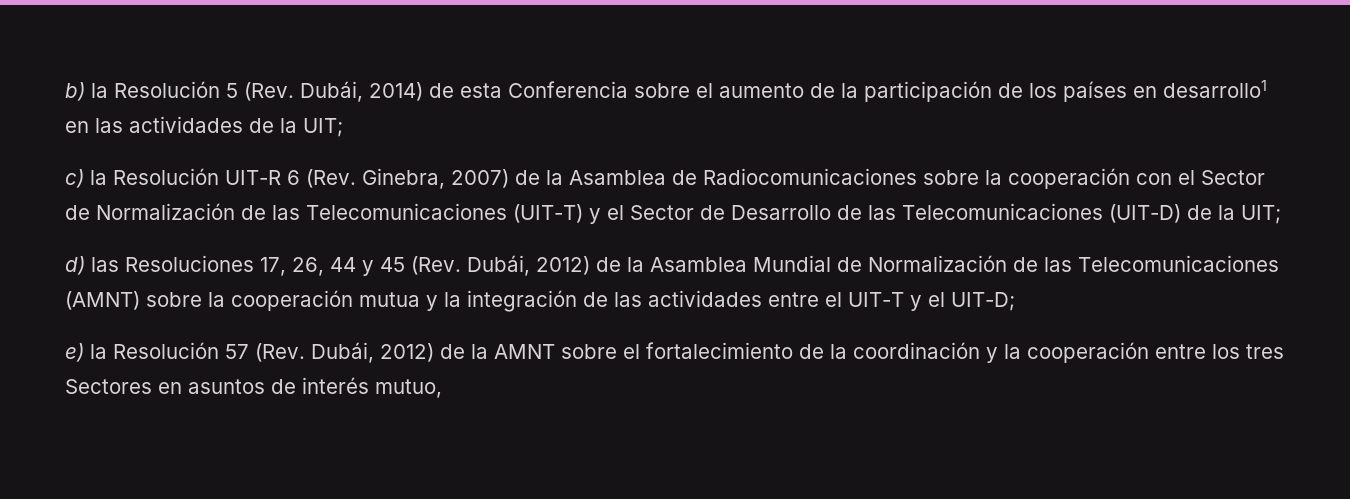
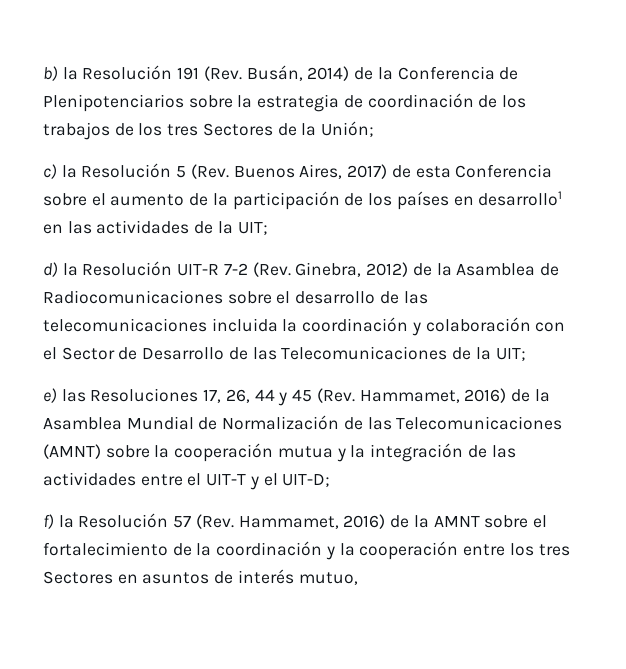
[226,81,423,102] 5 (Rev. Dubái, 2014) -> [177,65,519,81] [43,93,527,112] [43,121,375,140] [43,163,388,179] 191 (Rev. Busán, 2014) de la Conferencia de Plenipotenciarios sobre la estrategia de coordinación de los trabajos de los tres Sectores de la Unión; // c) la Resolución 5 (Rev. Buenos Aires, 2017)
[65,169,84,188] c) -> [43,262,58,277] d)
[287,170,300,185] 6 -> [223,263,248,275] 7-2
[451,169,509,188] 2007) -> [366,262,409,277] 2012)
[985,168,1265,189] [65,203,601,224] la cooperación con el Sector de Normalización de las Telecomunicaciones (UIT-T) y -> [276,291,428,304] [43,317,566,336] el desarrollo de las telecomunicaciones incluida la coordinación y colaboración con
[1109,204,1281,224] [65,256,85,275] (UIT-D) de la UIT; // d) -> [452,347,526,361] [43,388,57,403] de la UIT; // e)
[467,255,590,276] Dubái, 2012) -> [359,388,507,403] Hammamet, 2016)
[65,343,84,362] e) -> [43,514,54,529] f)
[311,342,434,363] Dubái, 2012) -> [238,514,386,529] Hammamet, 2016)

